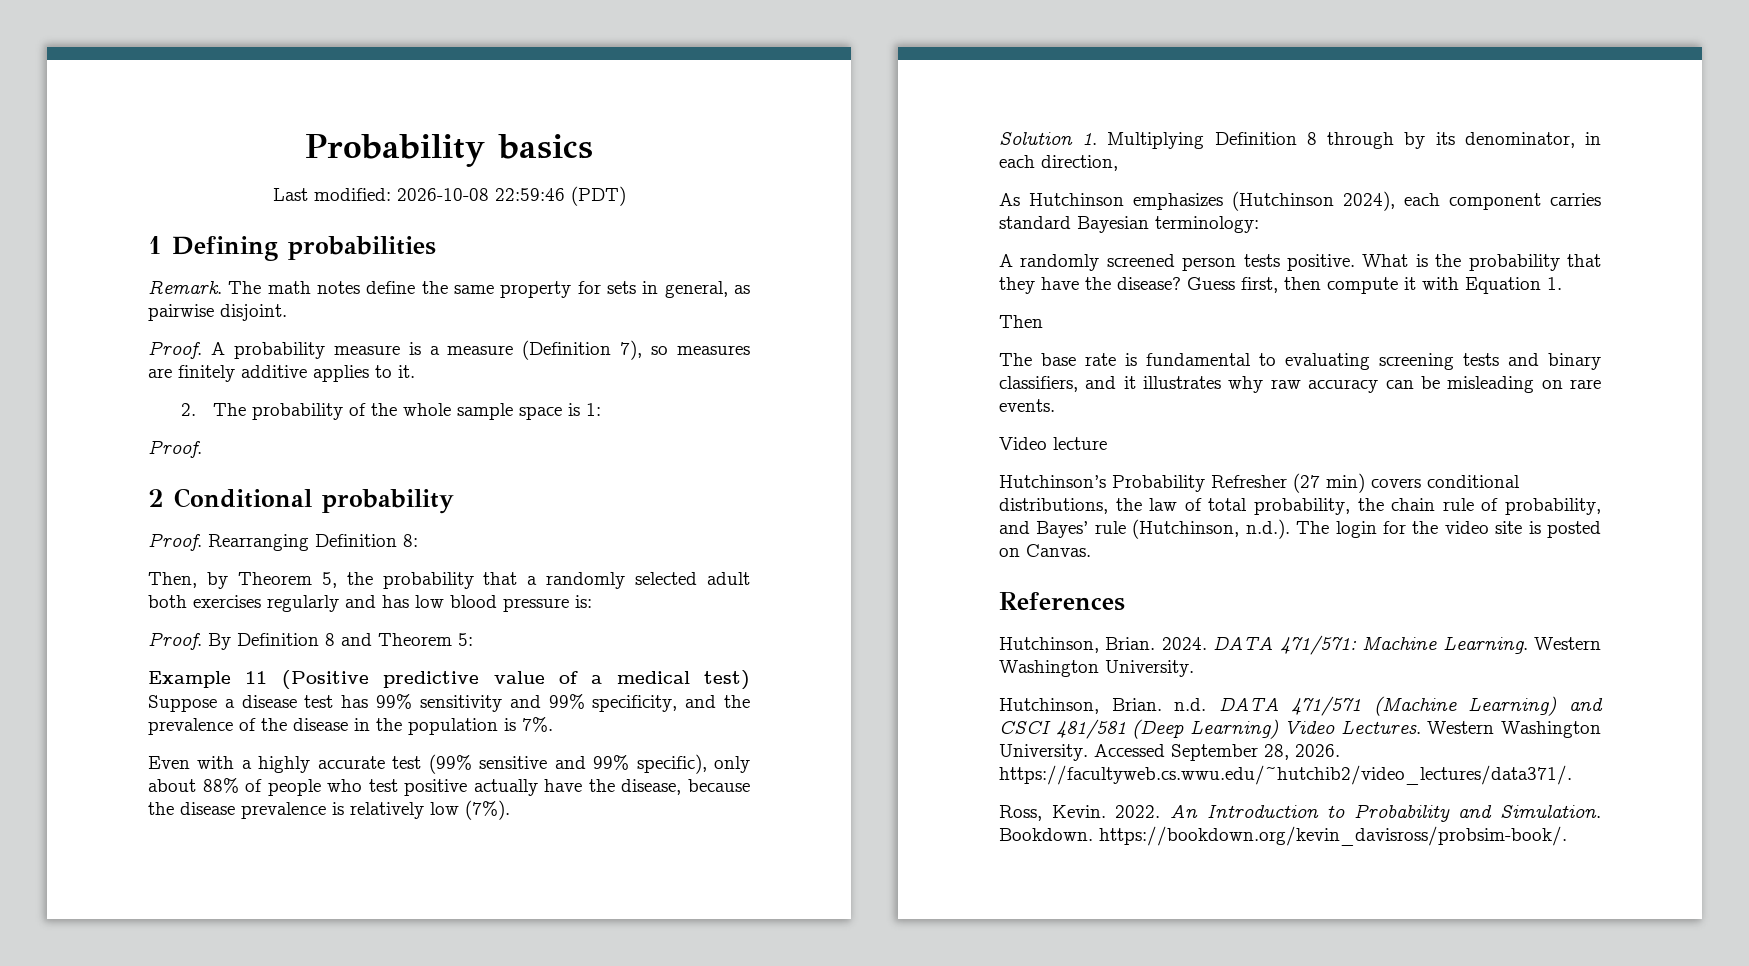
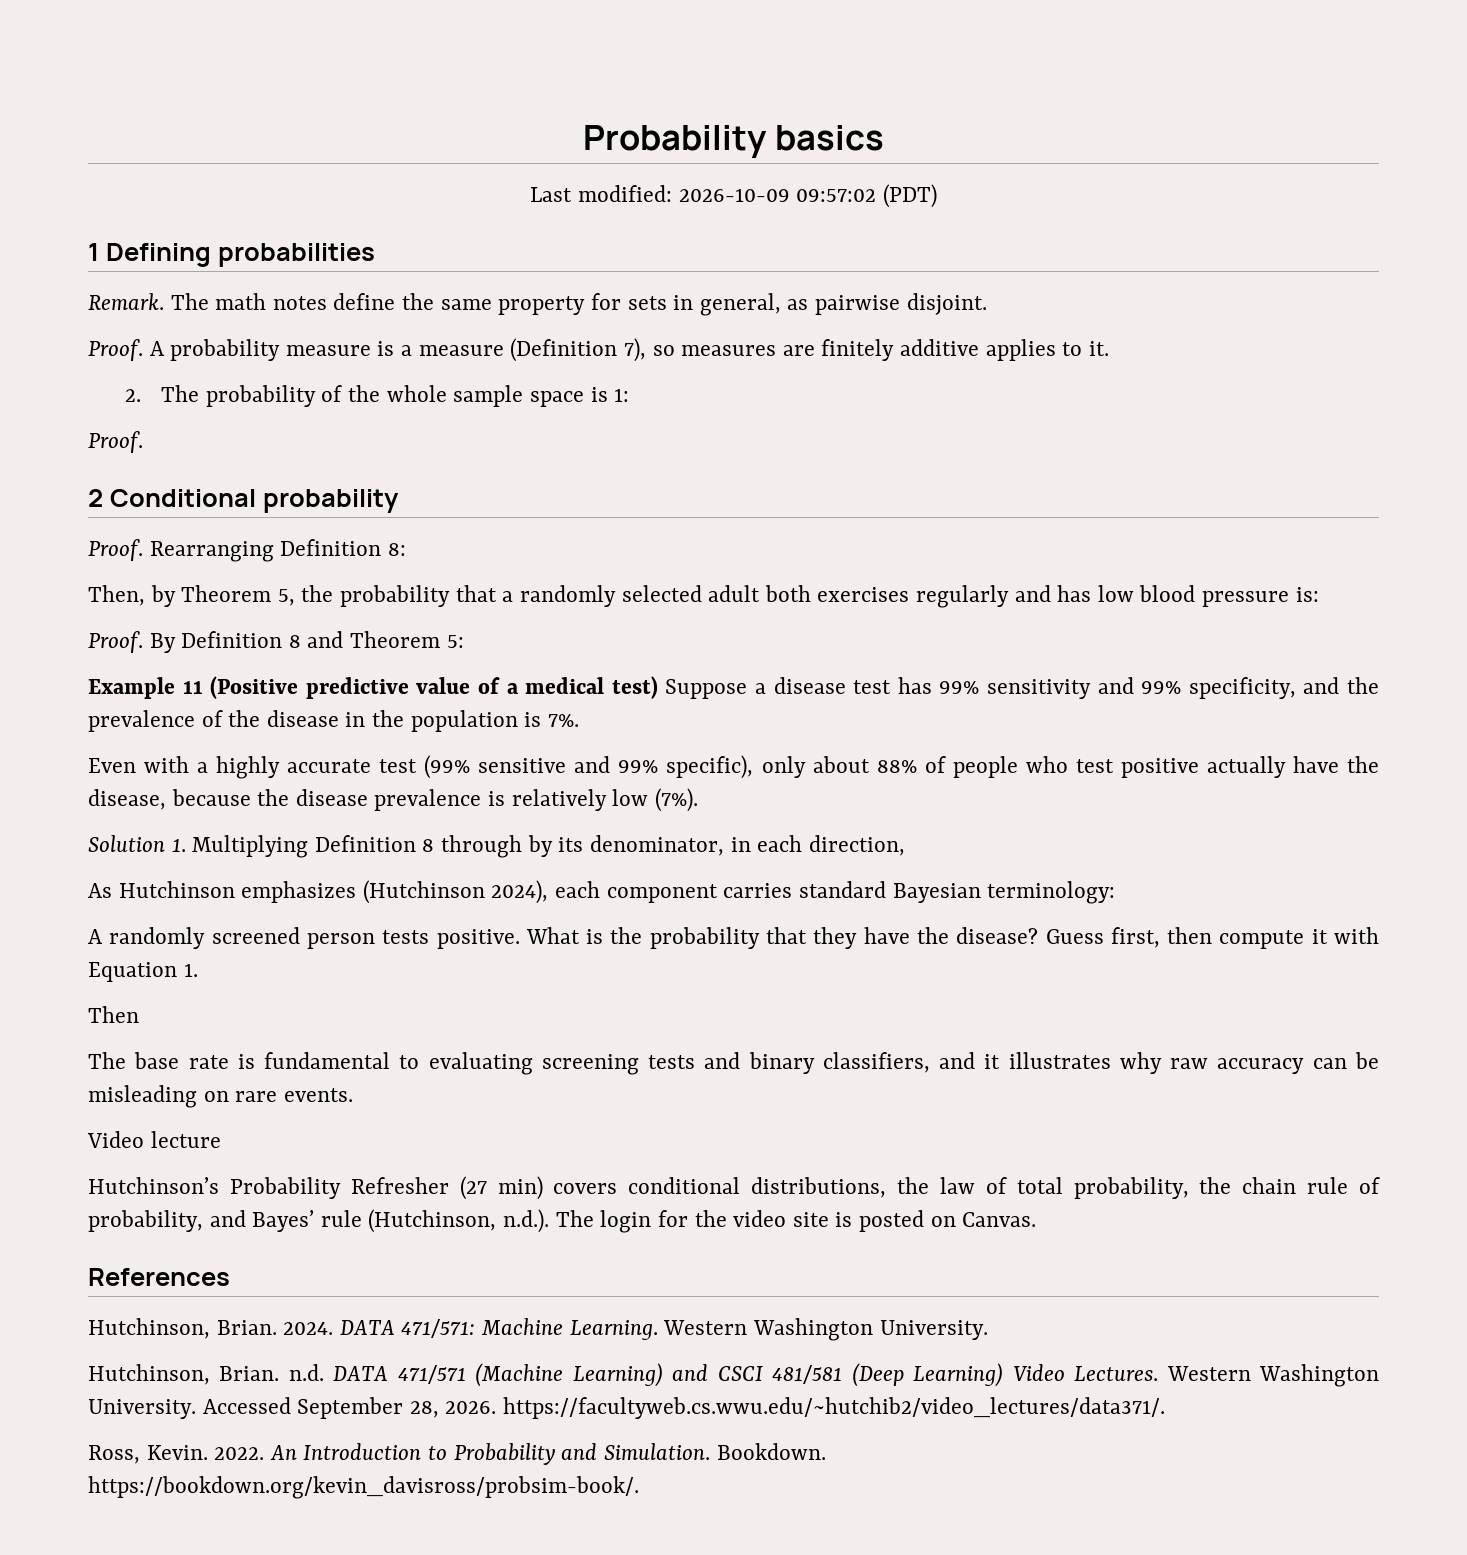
[396,188,565,201] 2026-10-08 22:59:46 -> [678,188,877,202] 2026-10-09 09:57:02

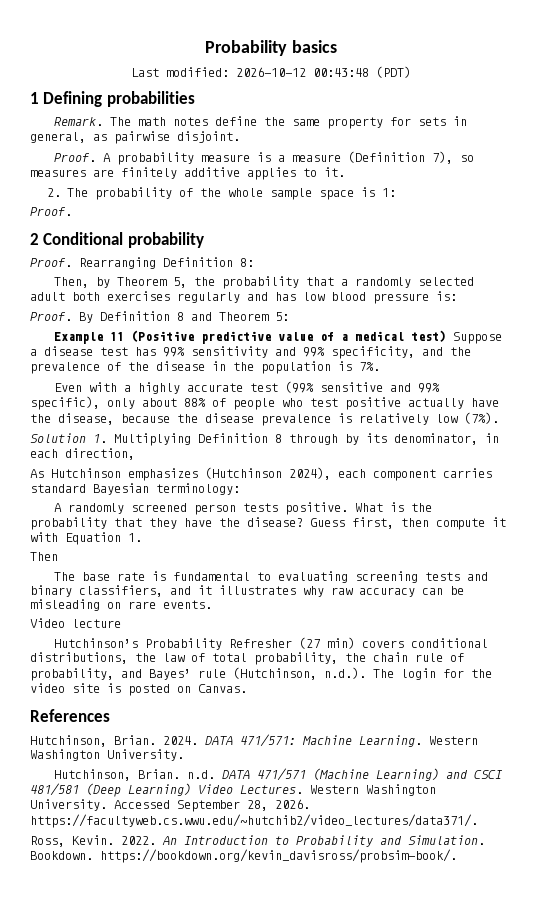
[678,188,877,202] 2026-10-09 09:57:02 -> [236,67,369,77] 2026-10-12 00:43:48

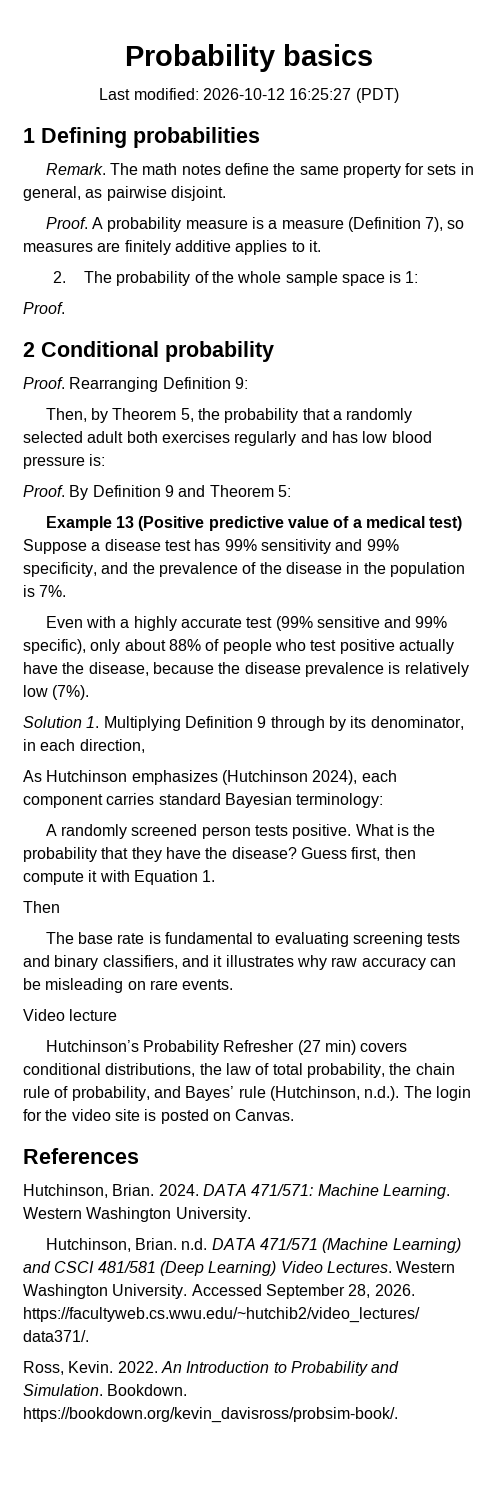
[313,68,369,77] 00:43:48 -> [289,88,352,100] 16:25:27
[240,258,254,267] 8: -> [234,377,248,389] 9:
[177,312,184,321] 8 -> [164,485,174,497] 9
[109,332,124,341] 11 -> [115,516,134,528] 13
[275,434,282,443] 8 -> [257,716,267,728] 9

